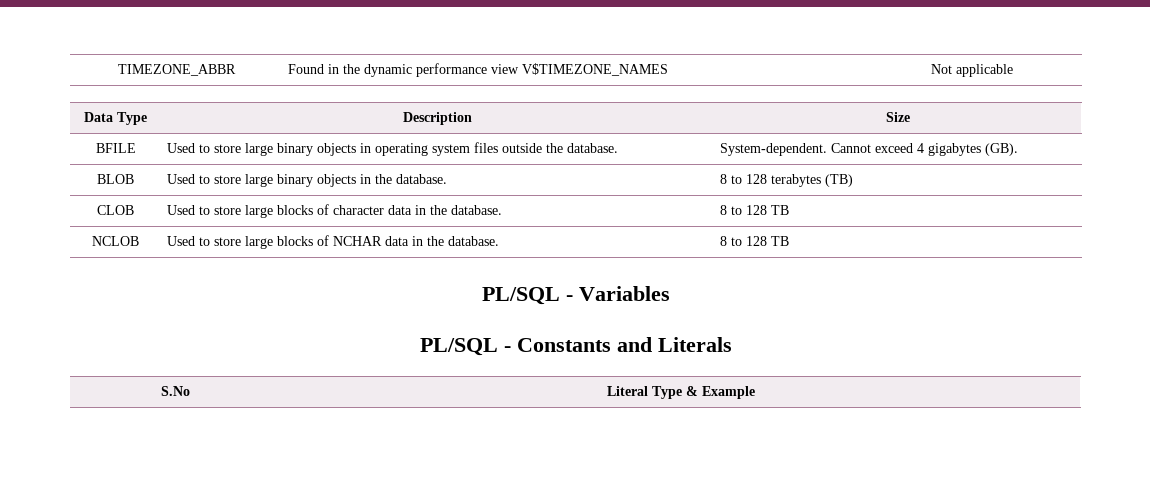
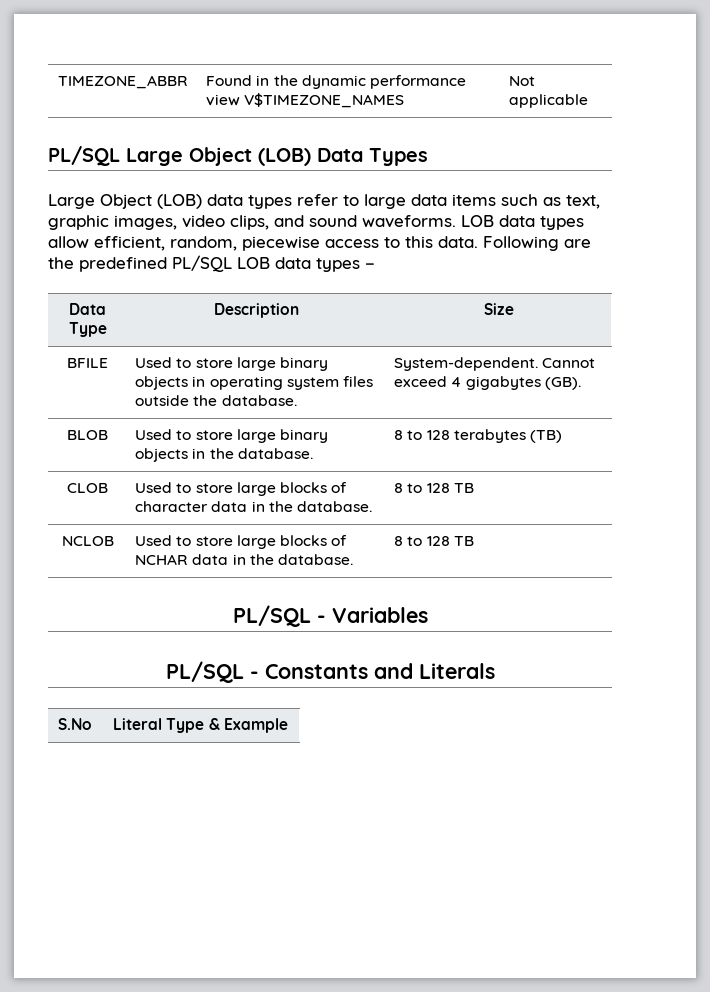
(1013, 70) none -> [48,146,428,166] [48,194,600,209] [48,215,584,230] [48,236,591,251] [48,255,375,272] // PL/SQL Large Object (LOB) Data Types // Large Object (LOB) data types refer to large data items such as text, graphic images, video clips, and sound waveforms. LOB data types allow efficient, random, piecewise access to this data. Following are the predefined PL/SQL LOB data types −

